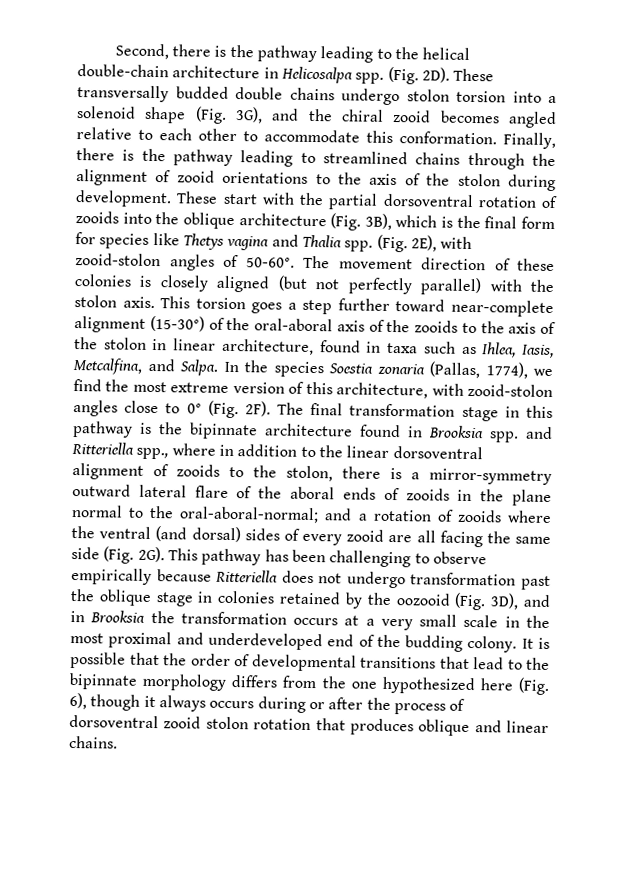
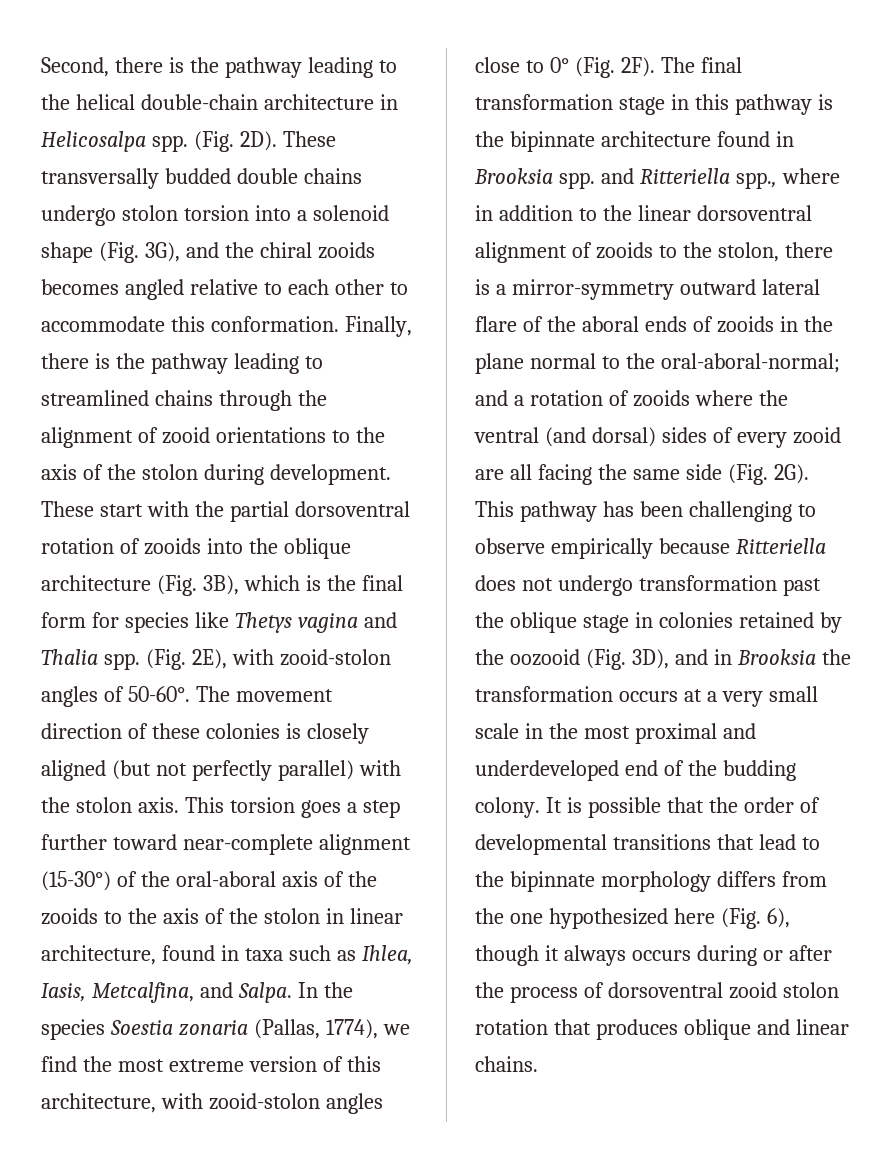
[392,109,432,123] zooid -> [317,242,375,259] zooids

